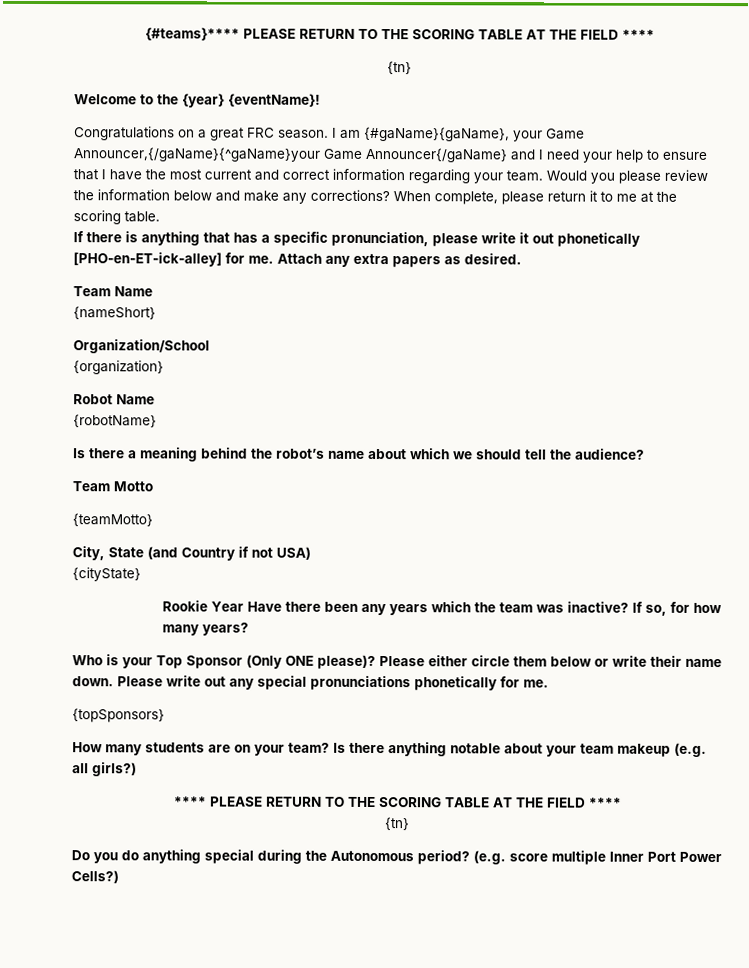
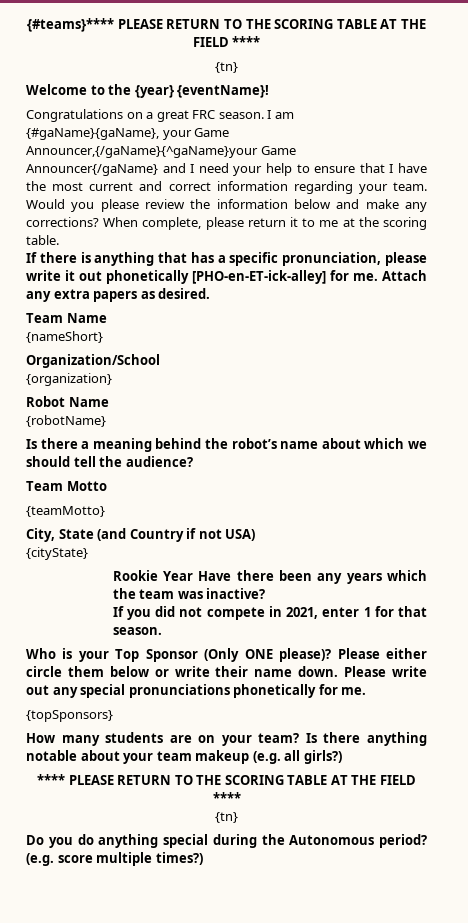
[631,601,722,616] [161,622,249,636] If so, for how many years? -> [112,606,427,620] [112,627,162,635] // If you did not compete in 2021, enter 1 for that season.
[609,851,722,863] [71,870,119,884] Inner Port Power Cells?) -> [155,852,203,865] times?)

